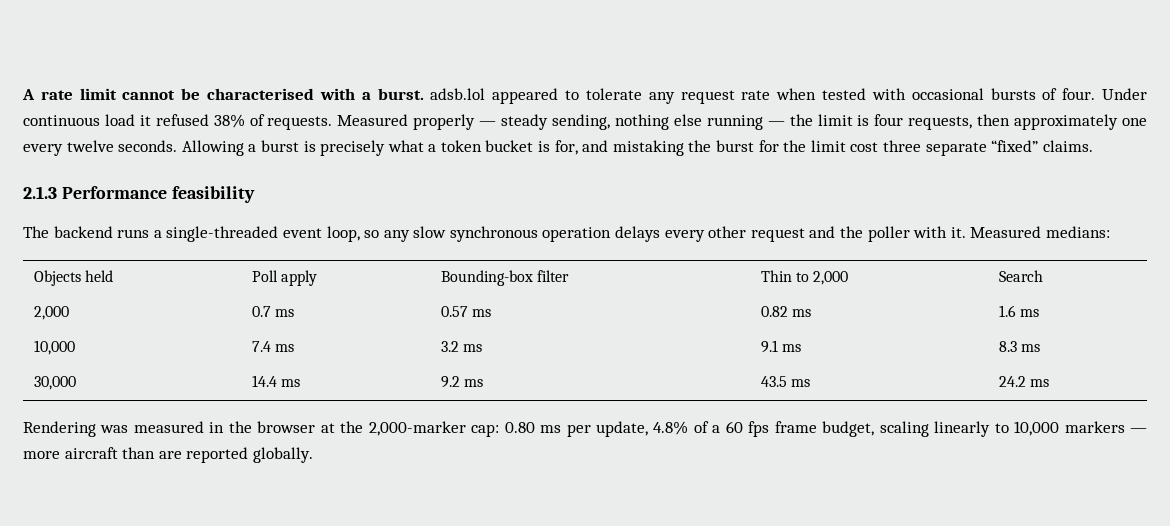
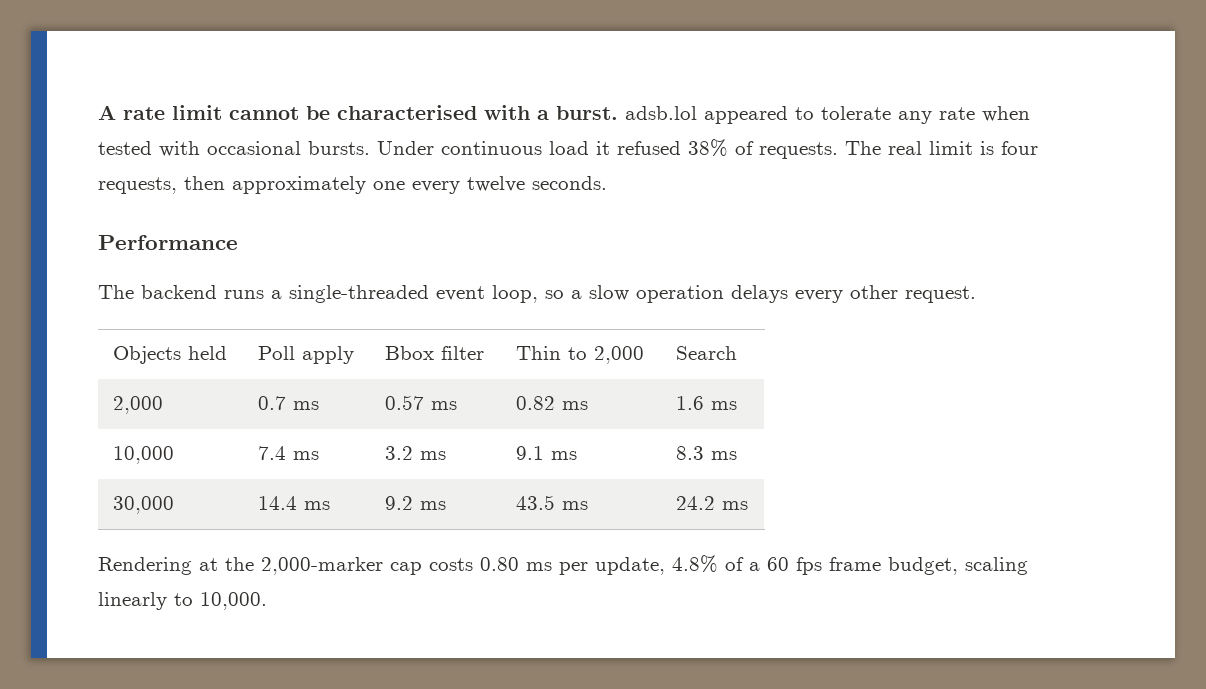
[680,90,735,104] request -> (932, 117) none
[990,88,1096,100] bursts of four. -> [308,141,370,155] bursts.
[337,114,813,130] Measured properly — steady sending, nothing else running — the -> [845,141,922,155] The real
[181,140,1093,156] [23,186,57,199] Allowing a burst is precisely what a token bucket is for, and mistaking the burst for the limit cost three separate “fixed” claims. // 2.1.3 -> (607, 183) //
[171,186,255,203] feasibility -> (238, 242) none
[383,226,538,242] any slow synchronous -> [571,285,629,301] a slow
[750,226,1110,242] request and the poller with it. Measured medians: -> [905,286,976,303] request.
[441,270,534,286] Bounding-box -> [385,346,435,360] Bbox
[100,421,316,433] was measured in the browser -> (192, 566) none
[471,424,500,437] cap: -> [390,558,473,575] cap costs
[1014,421,1147,436] [23,447,313,463] 10,000 markers — more aircraft than are reported globally. -> [200,592,267,610] 10,000.

